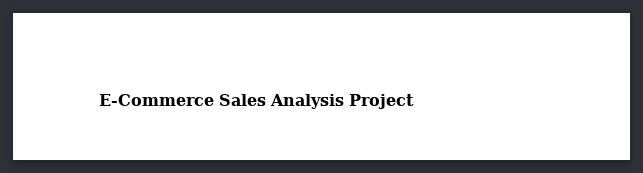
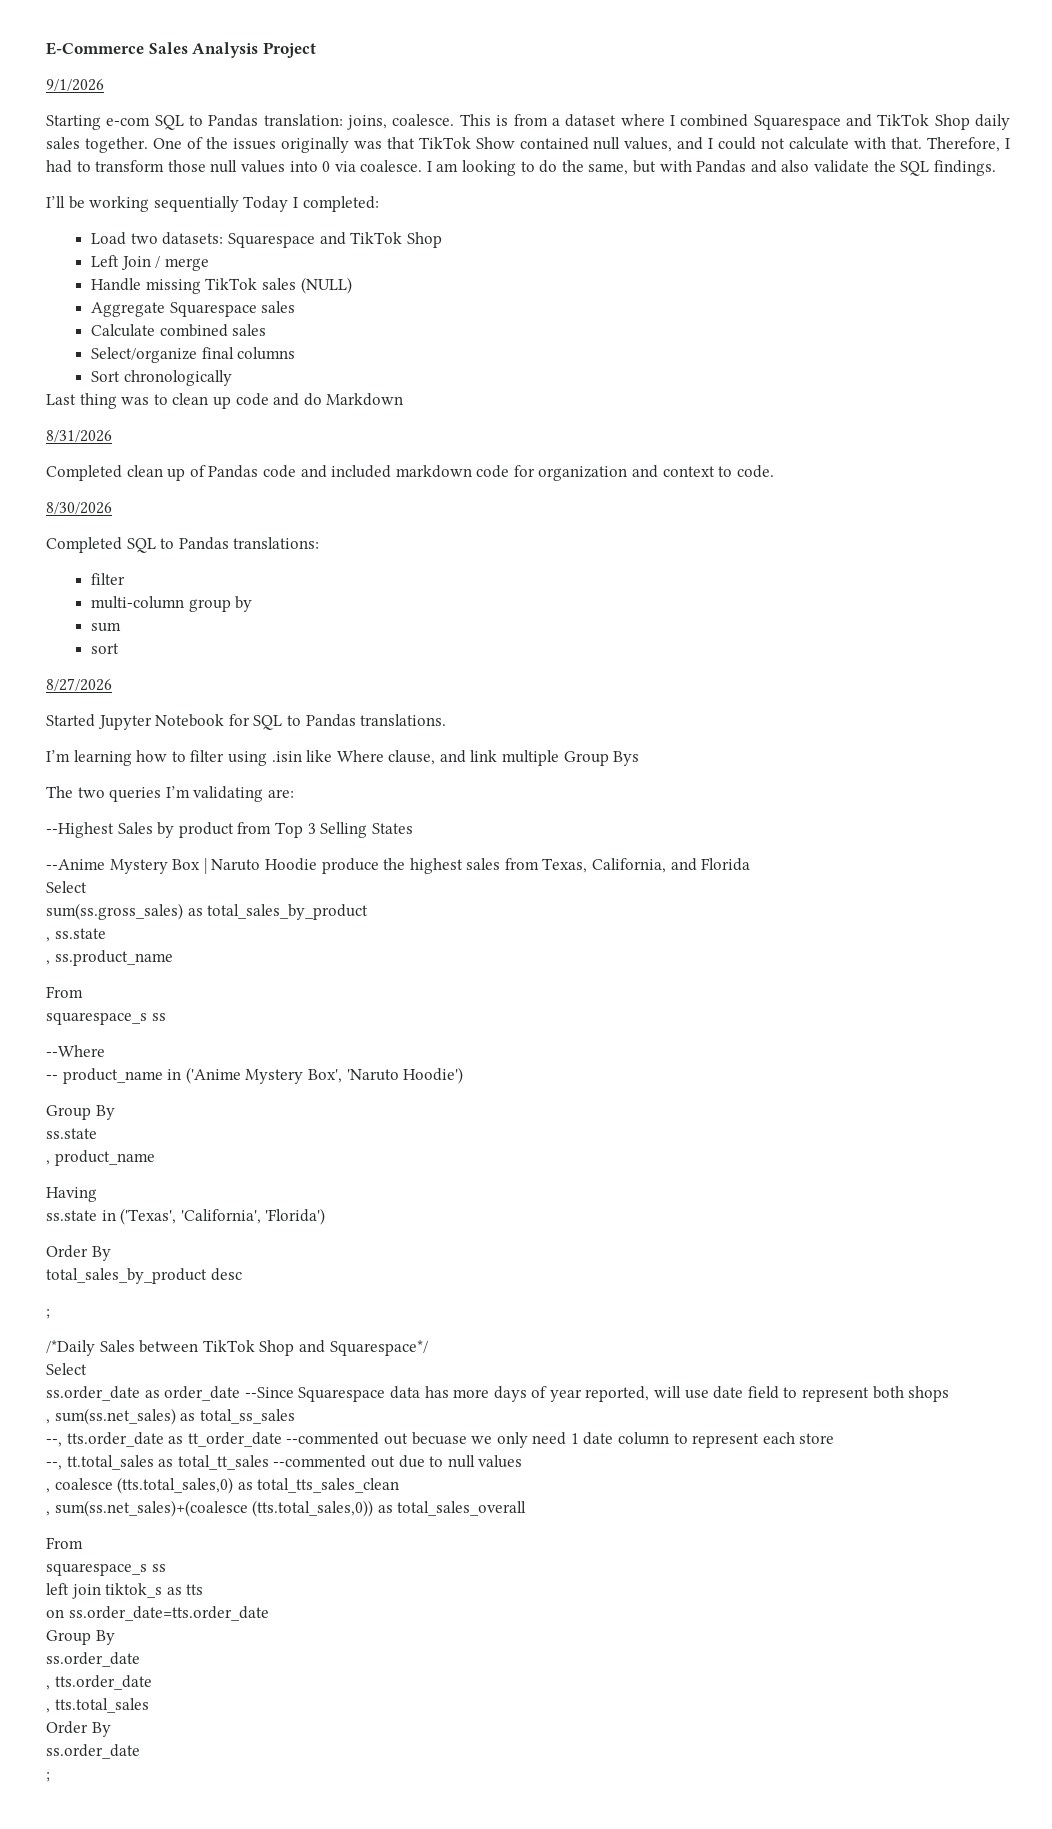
(414, 101) none -> [46,79,104,91] [46,114,1011,130] [46,137,1011,153] [46,160,996,176] [46,196,379,212] [91,232,442,248] [91,255,209,271] [91,277,352,294] [91,301,296,317] [91,324,267,337] [91,347,296,363] [91,370,232,386] [46,393,404,409] [46,430,112,442] [46,465,774,481] [46,502,112,514] [46,537,320,553] [91,573,126,585] [91,596,253,612] [91,622,122,632] [91,643,120,654] [46,678,112,691] [46,714,447,730] [46,750,640,766] [46,786,294,802] [46,822,413,838] [46,858,751,874] [46,881,87,893] [46,903,369,920] [46,928,106,942] [46,950,173,966] [46,986,83,998] [46,1012,166,1025] [46,1045,105,1057] [46,1067,464,1084] [46,1105,115,1120] [46,1128,97,1139] [46,1150,155,1166] [46,1187,97,1202] [46,1208,326,1225] [46,1245,111,1261] [46,1268,242,1284] [46,1309,50,1319] [46,1340,428,1356] [46,1363,87,1375] [46,1386,950,1402] [46,1408,295,1425] [46,1432,835,1448] [46,1455,523,1470] [46,1477,400,1494] [46,1500,527,1517] [46,1537,83,1549] [46,1563,166,1576] [46,1583,204,1599] [46,1606,269,1621] [46,1630,115,1645] [46,1652,140,1667] [46,1675,152,1690] [46,1698,149,1713] [46,1721,111,1737] [46,1744,140,1759] [46,1772,50,1782] // 9/1/2026 // Starting e-com SQL to Pandas translation: joins, coalesce. This is from a dataset where I combined Squarespace and TikTok Shop daily sales together. One of the issues originally was that TikTok Show contained null values, and I could not calculate with that. Therefore, I had to transform those null values into 0 via coalesce. I am looking to do the same, but with Pandas and also validate the SQL findings. // I’ll be working sequentially Today I completed: // Load two datasets: Squarespace and TikTok Shop // Left Join / merge // Handle missing TikTok sales (NULL) // Aggregate Squarespace sales // Calculate combined sales // Select/organize final columns // Sort chronologically // Last thing was to clean up code and do Markdown // 8/31/2026 // Completed clean up of Pandas code and included markdown code for organization and context to code. // 8/30/2026 // Completed SQL to Pandas translations: // filter // multi-column group by // sum // sort // 8/27/2026 // Started Jupyter Notebook for SQL to Pandas translations. // I’m learning how to filter using .isin like Where clause, and link multiple Group Bys // The two queries I’m validating are: // --Highest Sales by product from Top 3 Selling States // --Anime Mystery Box | Naruto Hoodie produce the highest sales from Texas, California, and Florida // Select // sum(ss.gross_sales) as total_sales_by_product // , ss.state // , ss.product_name // From // squarespace_s ss // --Where // -- product_name in ('Anime Mystery Box', 'Naruto Hoodie') // Group By // ss.state // , product_name // Having // ss.state in ('Texas', 'California', 'Florida') // Order By // total_sales_by_product desc // ; // /*Daily Sales between TikTok Shop and Squarespace*/ // Select // ss.order_date as order_date --Since Squarespace data has more days of year reported, will use date field to represent both shops // , sum(ss.net_sales) as total_ss_sales // --, tts.order_date as tt_order_date --commented out becuase we only need 1 date column to represent each store // --, tt.total_sales as total_tt_sales --commented out due to null values // , coalesce (tts.total_sales,0) as total_tts_sales_clean // , sum(ss.net_sales)+(coalesce (tts.total_sales,0)) as total_sales_overall // From // squarespace_s ss // left join tiktok_s as tts // on ss.order_date=tts.order_date // Group By // ss.order_date // , tts.order_date // , tts.total_sales // Order By // ss.order_date // ;

